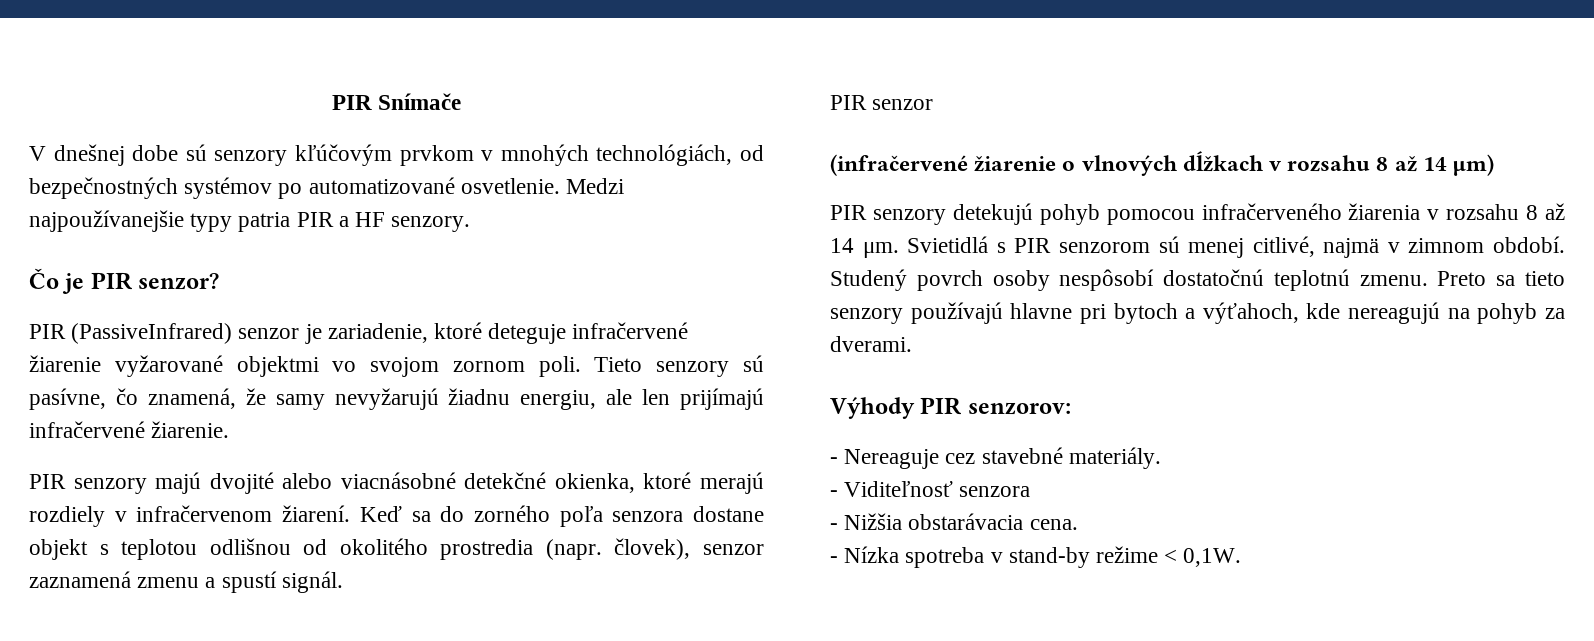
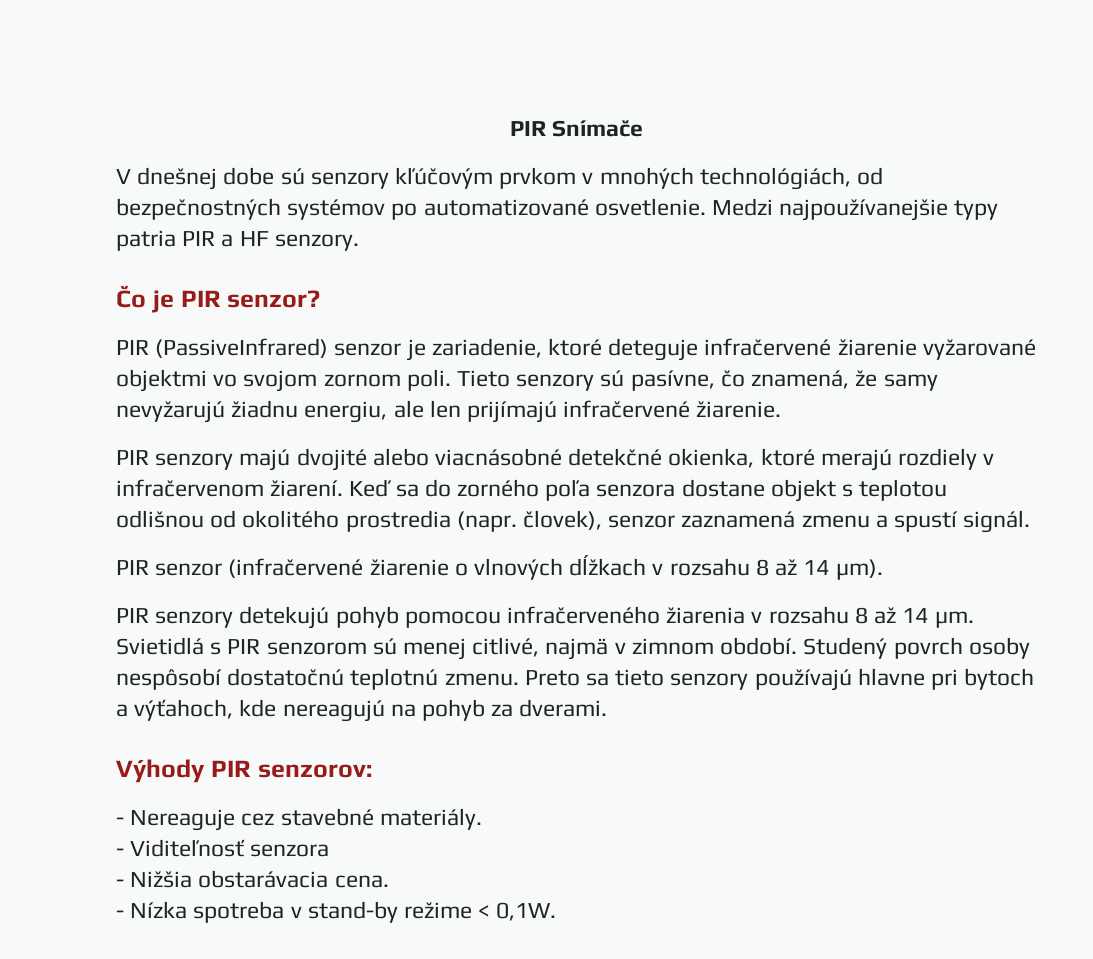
(934, 104) // -> (223, 569) none
[1453,154,1495,176] μm) -> [835,559,883,580] μm).

